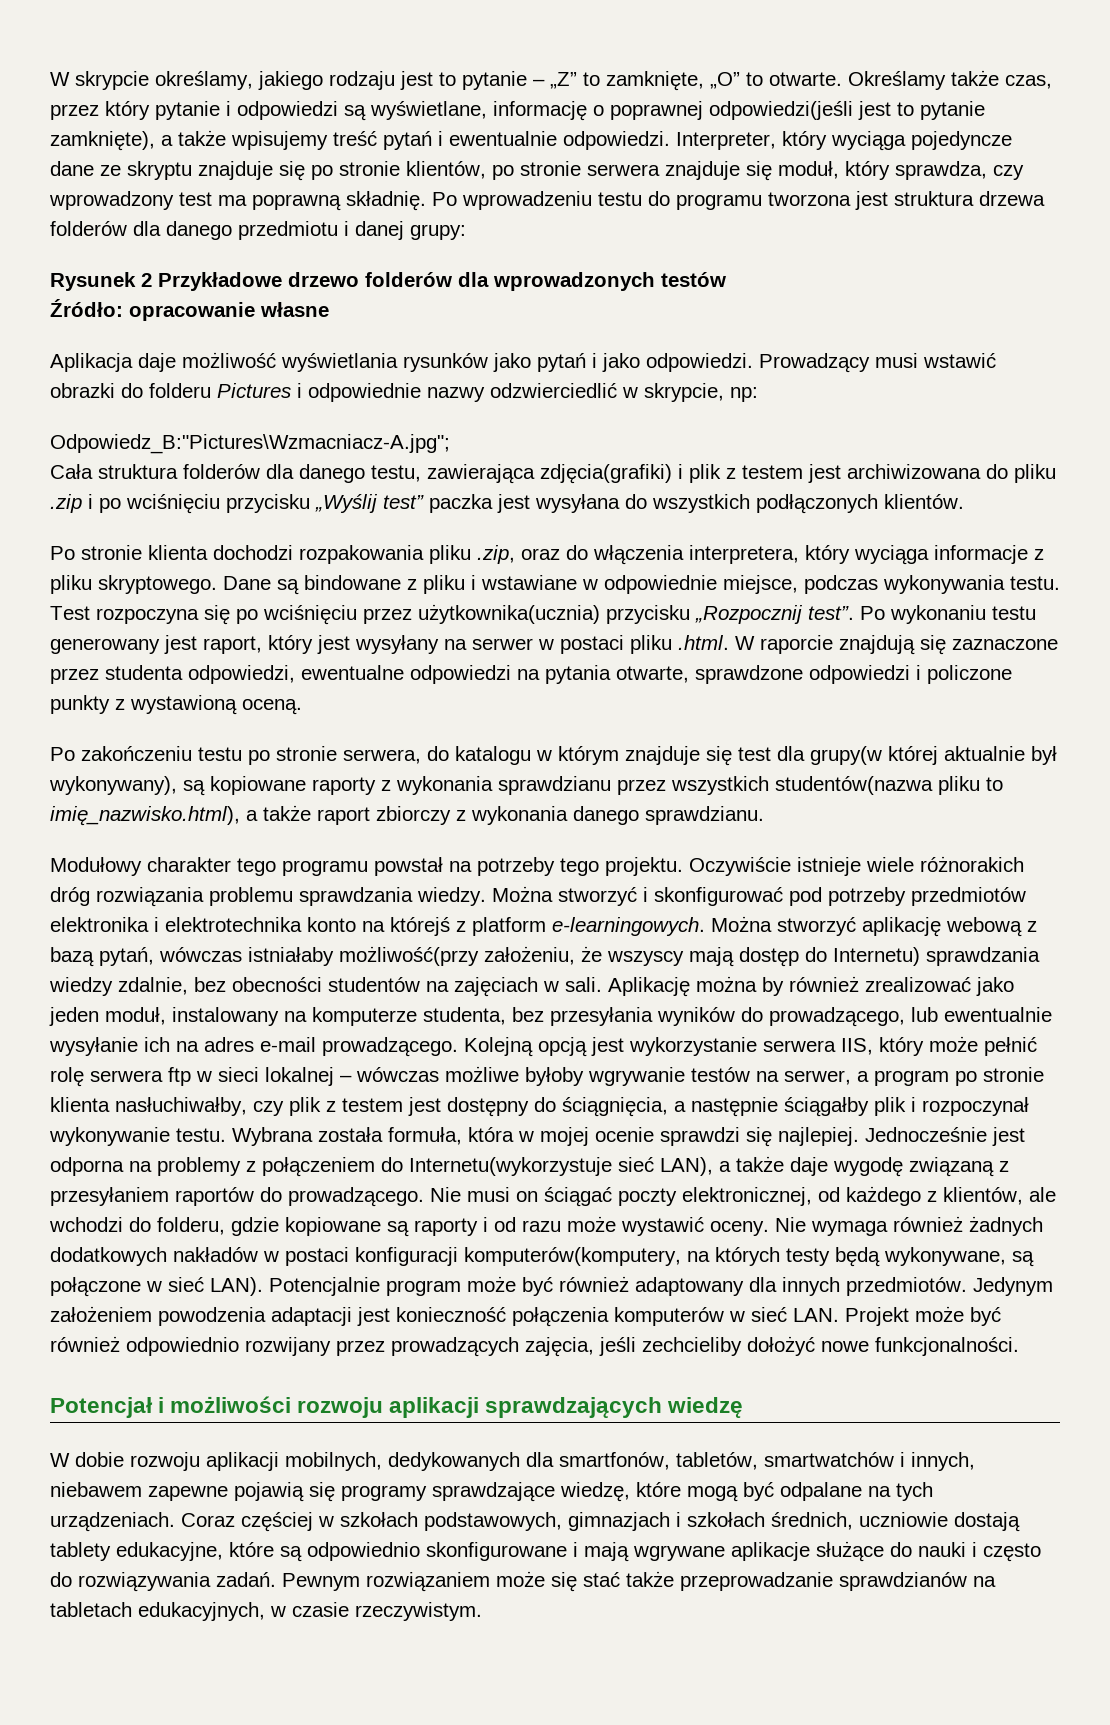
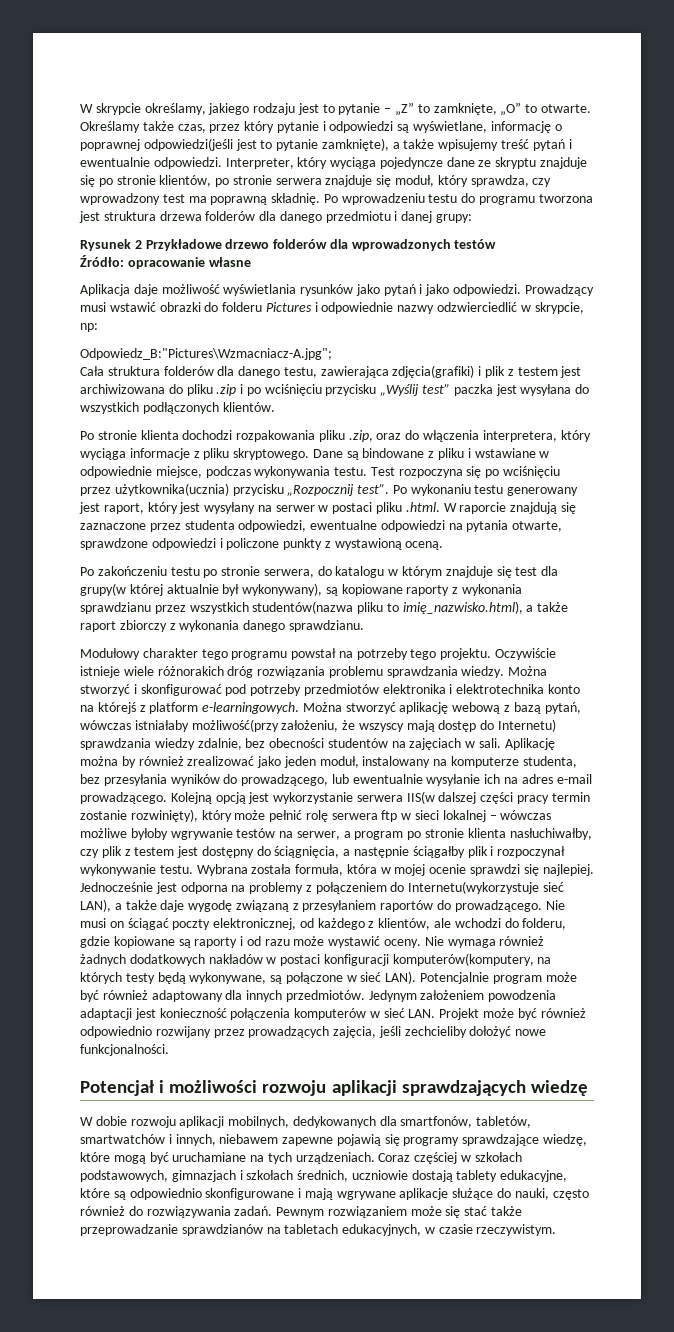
[841,1038,873,1055] IIS, -> [406,791,590,804] [80,809,198,822] IIS(w dalszej części pracy termin zostanie rozwinięty),
[780,1482,862,1501] odpalane -> [172,1152,247,1162] uruchamiane
[918,1542,1041,1562] nauki i często -> [514,1188,589,1200] [80,1206,125,1216] nauki, często również

